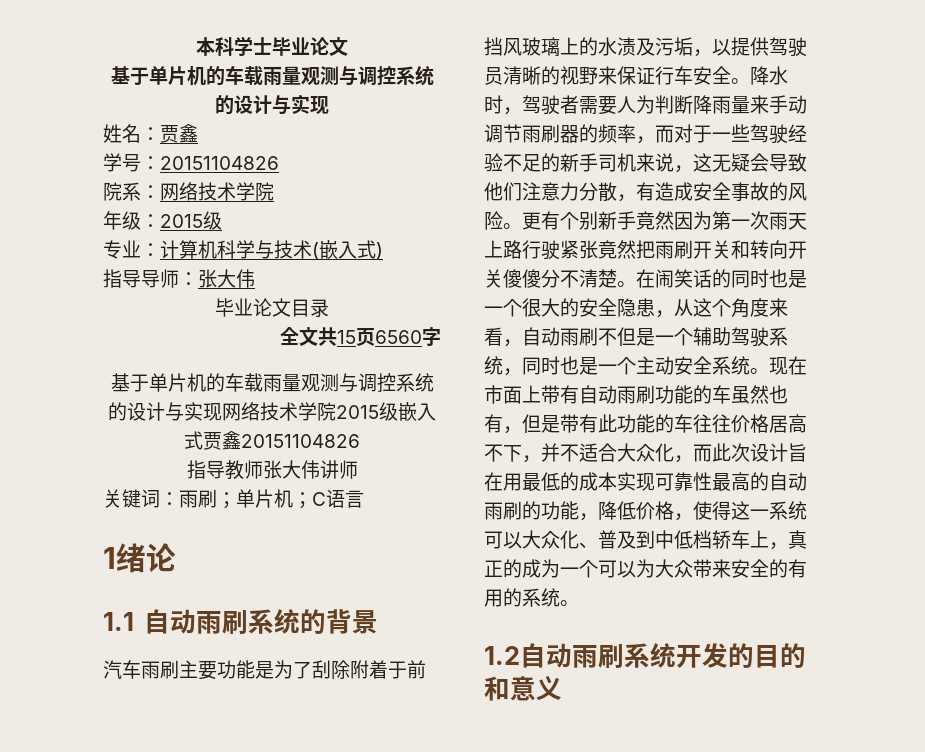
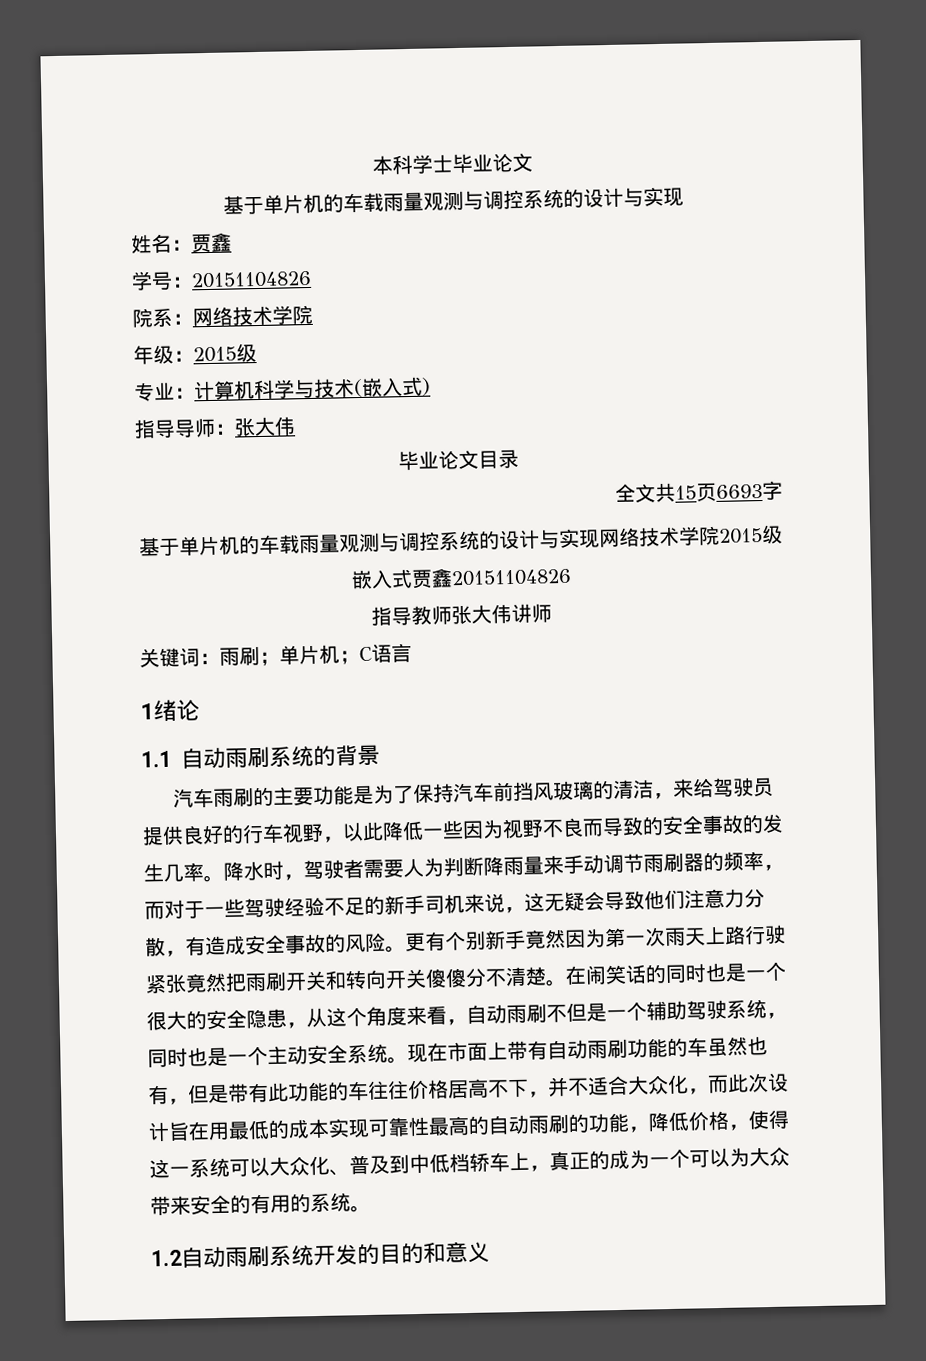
[375,330,422,344] 6560 -> [716,484,763,499] 6693
(179, 669) none -> [253,786,275,807] 的
[312,660,426,679] [484,37,807,57] [484,66,731,85] 刮除附着于前挡风玻璃上的水渍及污垢，以提供驾驶员清晰的视野来保证行车安全 -> [413,777,775,804] [142,813,784,846] [143,862,204,883] 保持汽车前挡风玻璃的清洁，来给驾驶员提供良好的行车视野，以此降低一些因为视野不良而导致的安全事故的发生几率

